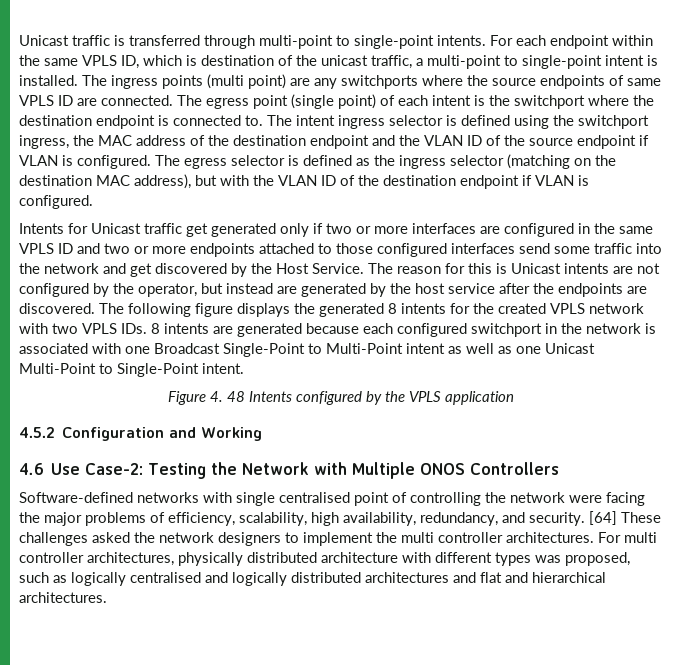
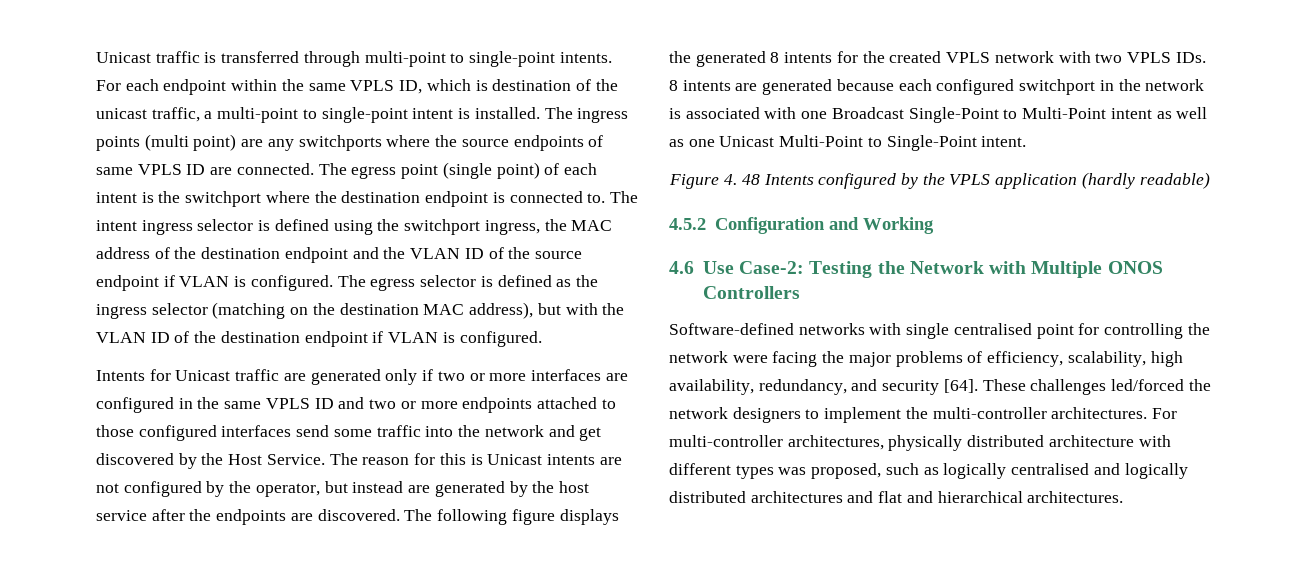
[186,223,208,237] get -> [283,373,306,381] are
(514, 398) none -> [1081,172,1210,189] (hardly readable)
[392,492,407,503] of -> [1078,323,1100,335] for
[529,511,617,526] security. [64] -> [882,379,978,395] security [64].
[92,532,130,543] asked -> [1111,379,1185,391] led/forced
[401,532,657,543] [19,552,84,563] multi controller architectures. For multi controller -> [932,407,1178,419] [669,435,783,447] multi-controller architectures. For multi-controller

